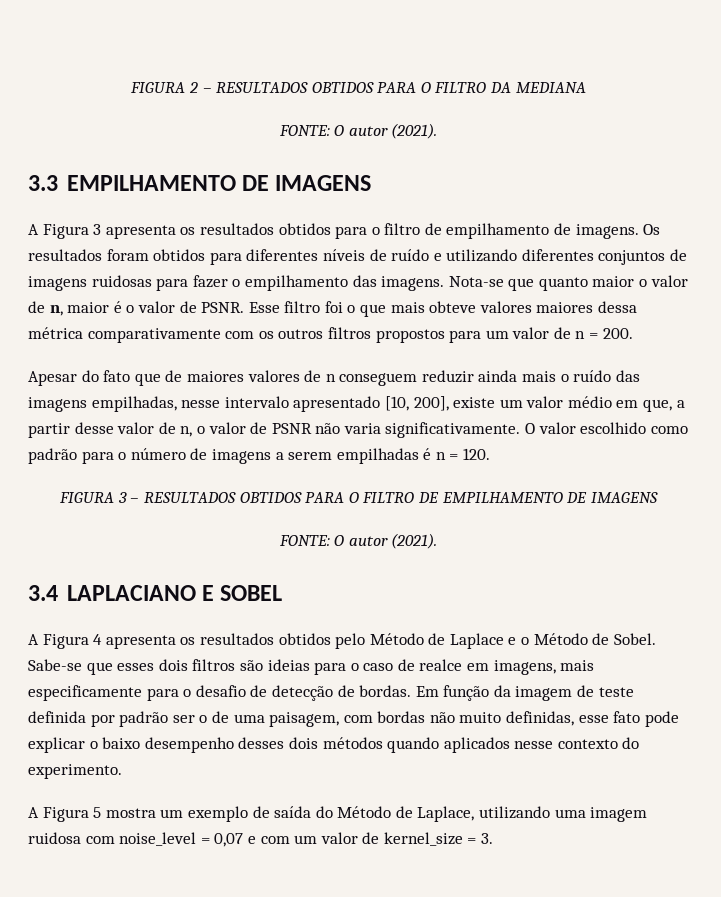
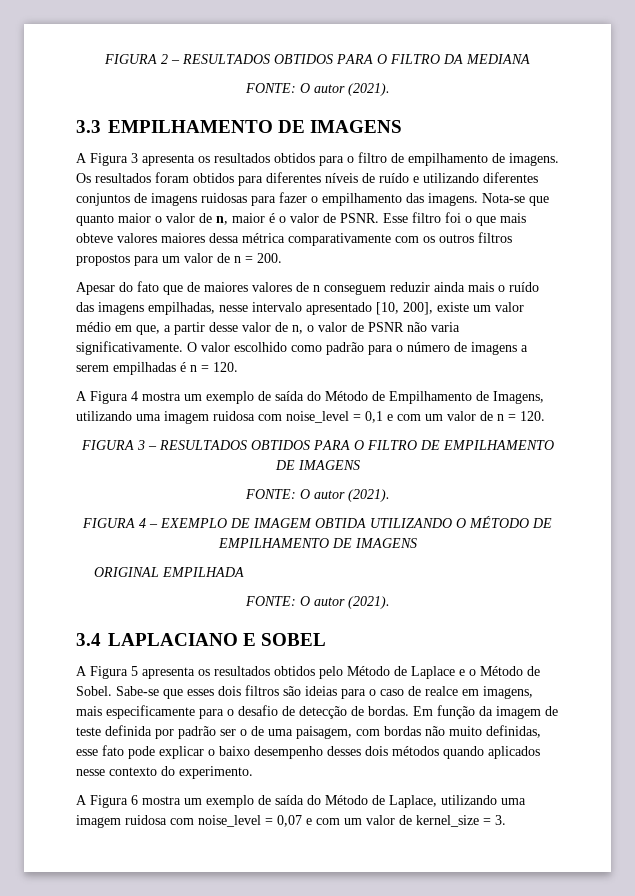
(491, 454) none -> [76,391,544,404] [76,411,545,424] // A Figura 4 mostra um exemplo de saída do Método de Empilhamento de Imagens, utilizando uma imagem ruidosa com noise_level = 0,1 e com um valor de n = 120.
(438, 541) none -> [82,516,552,528] [217,538,417,548] [93,567,244,577] [244,596,390,609] // FIGURA 4 – EXEMPLO DE IMAGEM OBTIDA UTILIZANDO O MÉTODO DE EMPILHAMENTO DE IMAGENS // ORIGINAL EMPILHADA // FONTE: O autor (2021).
[93,634,103,645] 4 -> [131,666,138,676] 5
[93,807,102,818] 5 -> [131,795,138,805] 6

